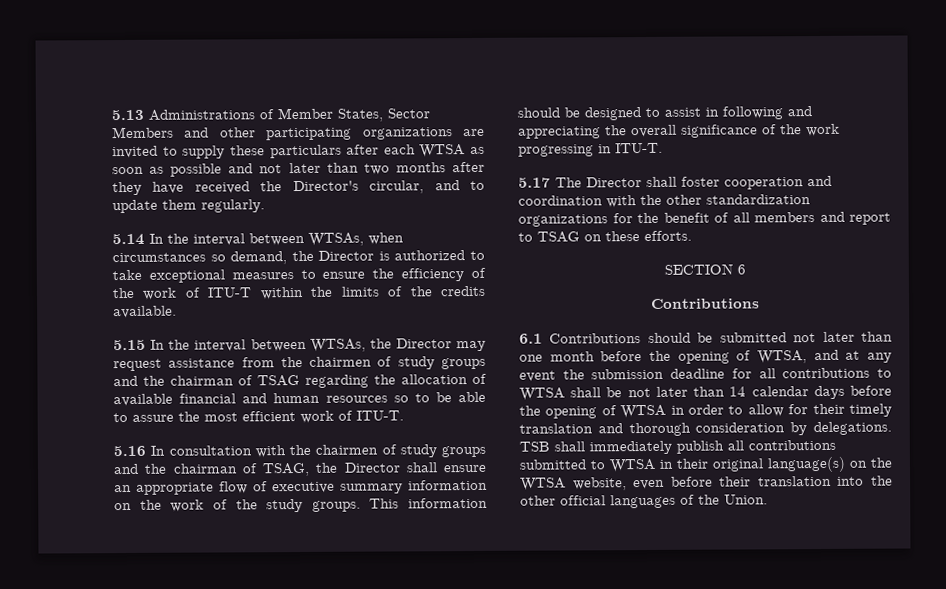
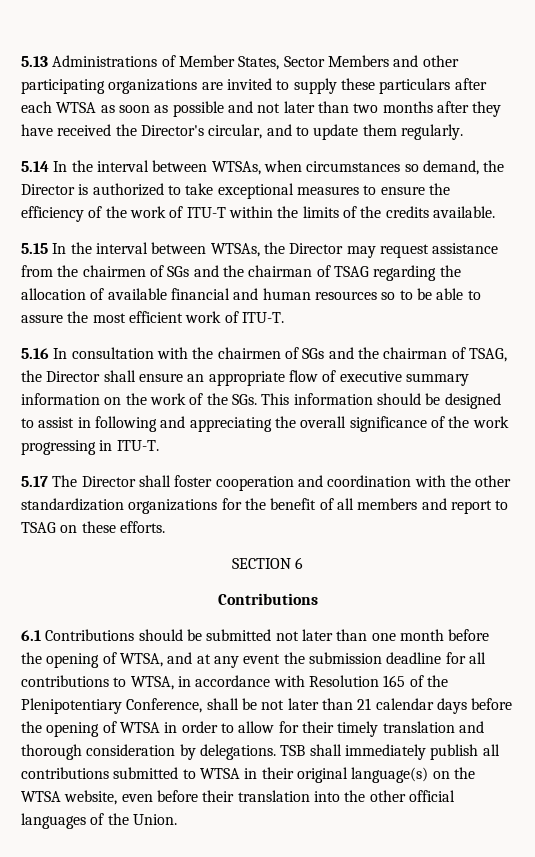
[397,356,486,370] study groups -> [167,266,190,277] SGs
[399,444,486,458] study groups -> [302,348,325,359] SGs
[266,498,361,513] study groups. -> [231,394,257,405] SGs.
[519,387,565,401] WTSA -> [130,675,448,690] [21,698,203,714] WTSA, in accordance with Resolution 165 of the Plenipotentiary Conference,
[729,386,747,397] 14 -> [357,698,372,710] 21

